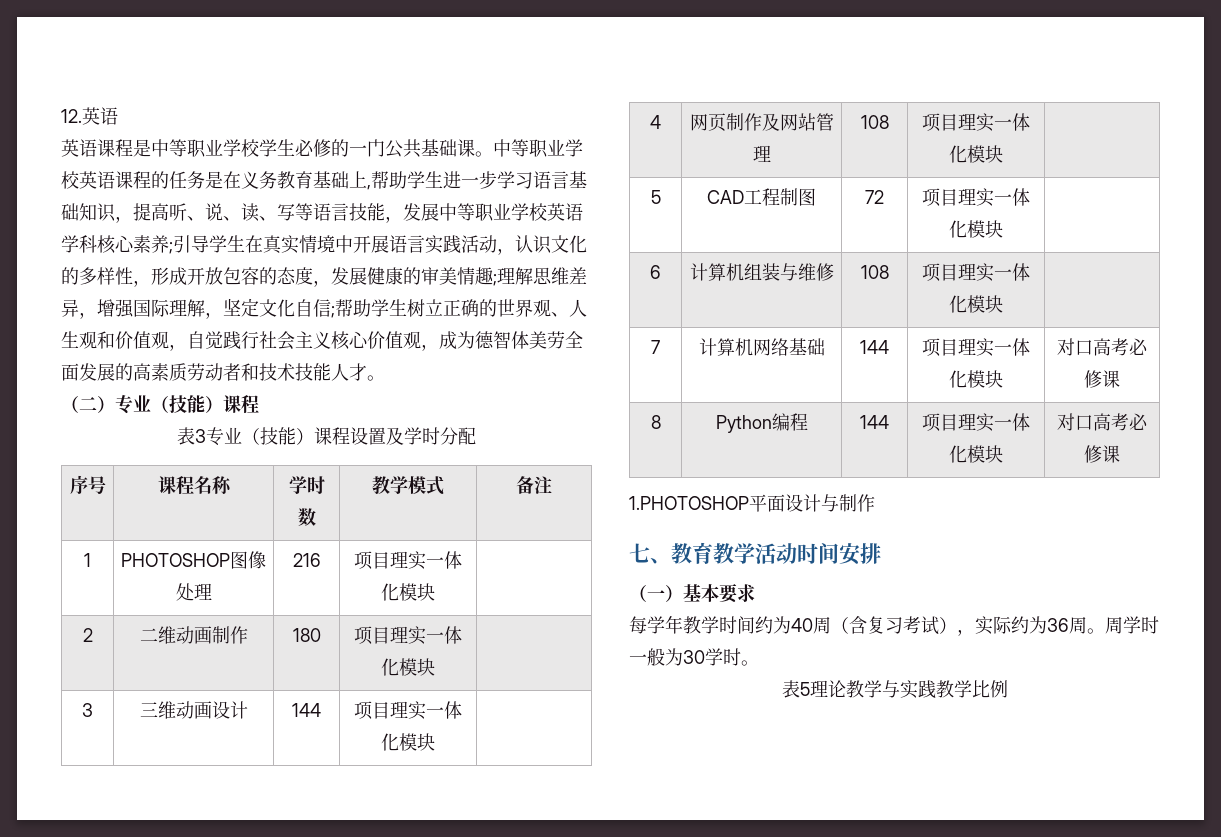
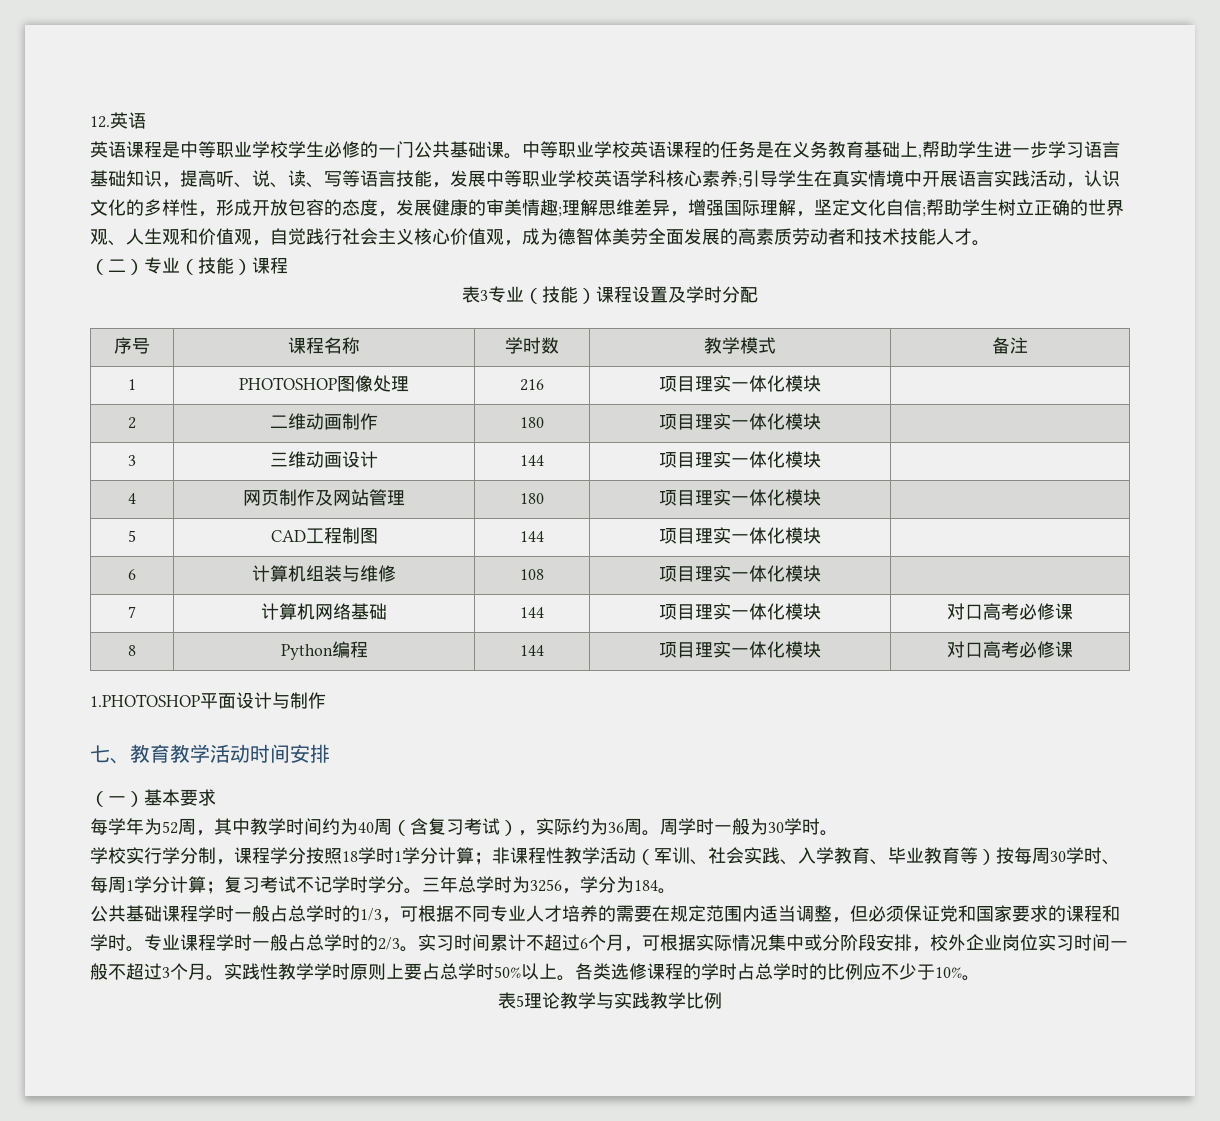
[860,115,889,129] 108 -> [520,493,544,504] 180
[865,190,884,204] 72 -> [520,531,544,542] 144
(683, 624) none -> [144,818,250,836] 为52周，其中
(759, 663) none -> [90,847,1120,865] [90,876,676,894] [90,905,1120,923] [90,934,1128,952] [90,963,980,981] // 学校实行学分制，课程学分按照18学时1学分计算；非课程性教学活动（军训、社会实践、入学教育、毕业教育等）按每周30学时、每周1学分计算；复习考试不记学时学分。三年总学时为3256，学分为184。 // 公共基础课程学时一般占总学时的1/3，可根据不同专业人才培养的需要在规定范围内适当调整，但必须保证党和国家要求的课程和学时。专业课程学时一般占总学时的2/3。实习时间累计不超过6个月，可根据实际情况集中或分阶段安排，校外企业岗位实习时间一般不超过3个月。实践性教学学时原则上要占总学时50%以上。各类选修课程的学时占总学时的比例应不少于10%。

